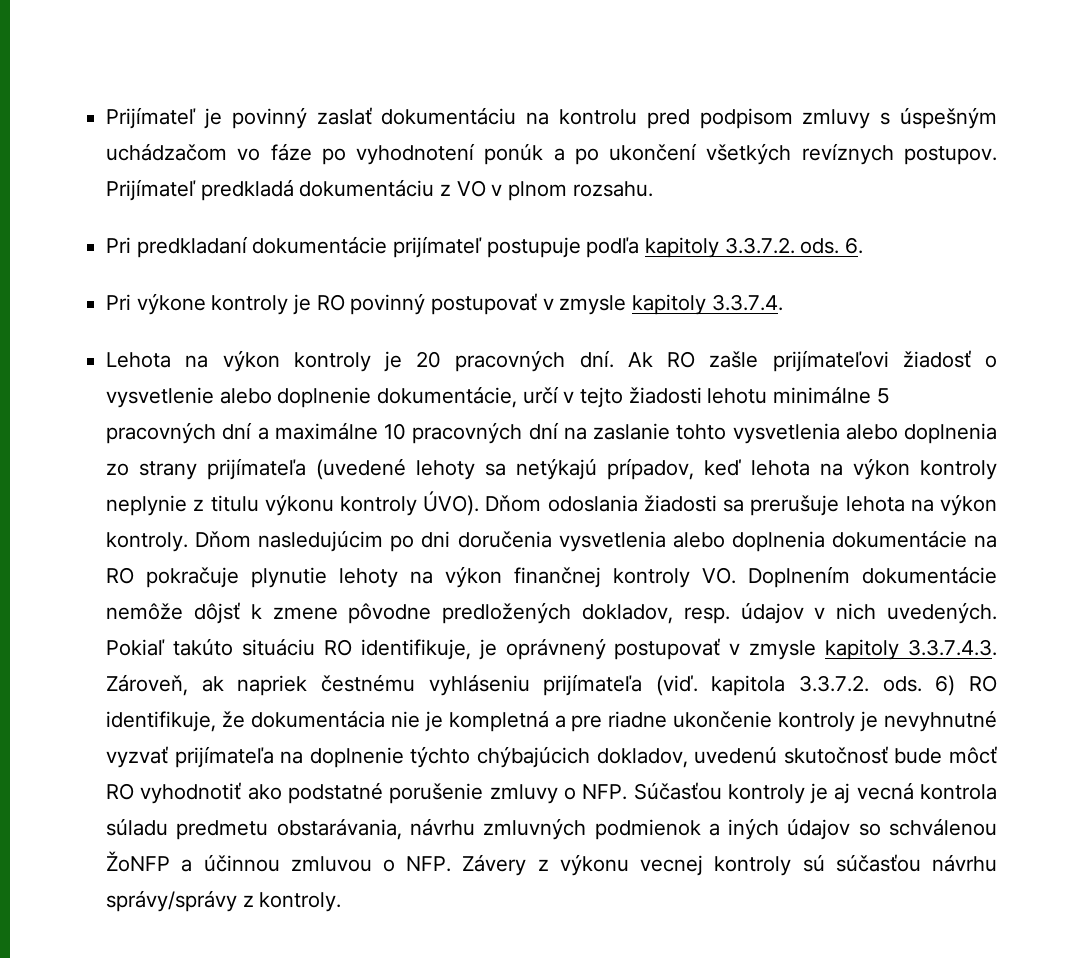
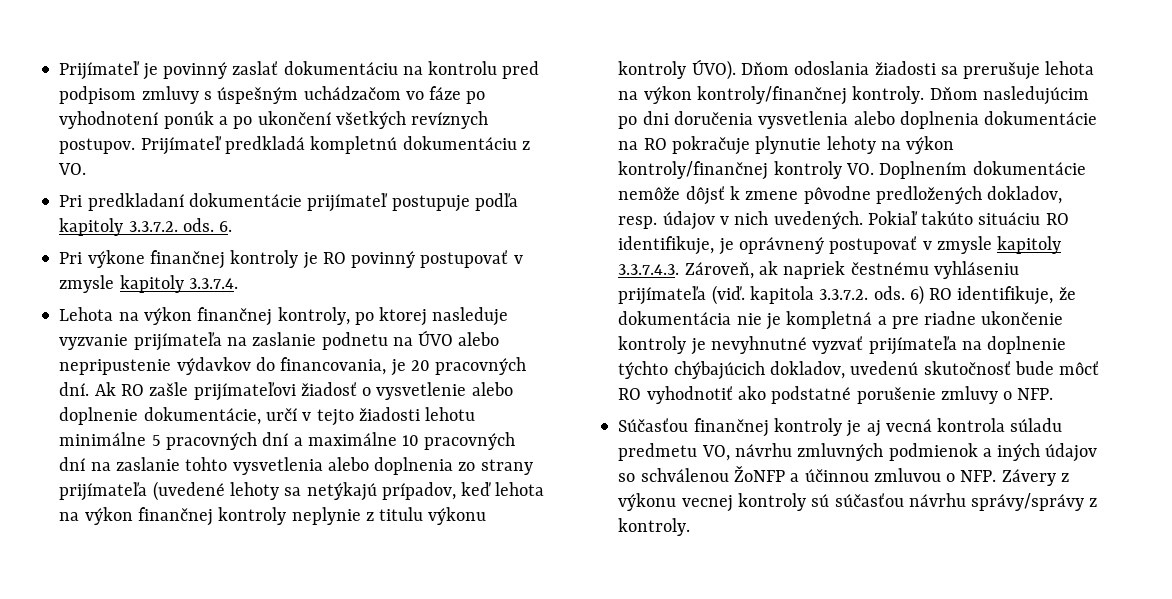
(294, 190) none -> [310,136,398,154] kompletnú
[456,180,653,201] VO v plnom rozsahu. -> [58,163,87,175] VO.
(206, 304) none -> [149,250,225,269] finančnej
[293,352,371,372] kontroly -> [197,307,509,326] [59,330,500,351] [59,357,387,375] finančnej kontroly, po ktorej nasleduje vyzvanie prijímateľa na zaslanie podnetu na ÚVO alebo nepripustenie výdavkov do financovania,
(911, 469) none -> [137,507,213,526] finančnej
(998, 505) none -> [696,86,847,105] kontroly/finančnej
[514,567,602,588] finančnej -> [618,161,769,180] kontroly/finančnej
[633,782,722,800] Súčasťou -> [618,418,769,437] // Súčasťou finančnej
[276,818,402,840] obstarávania, -> [701,445,730,461] VO,

